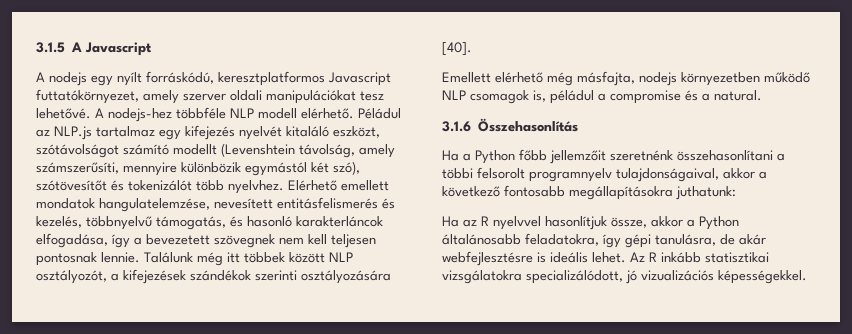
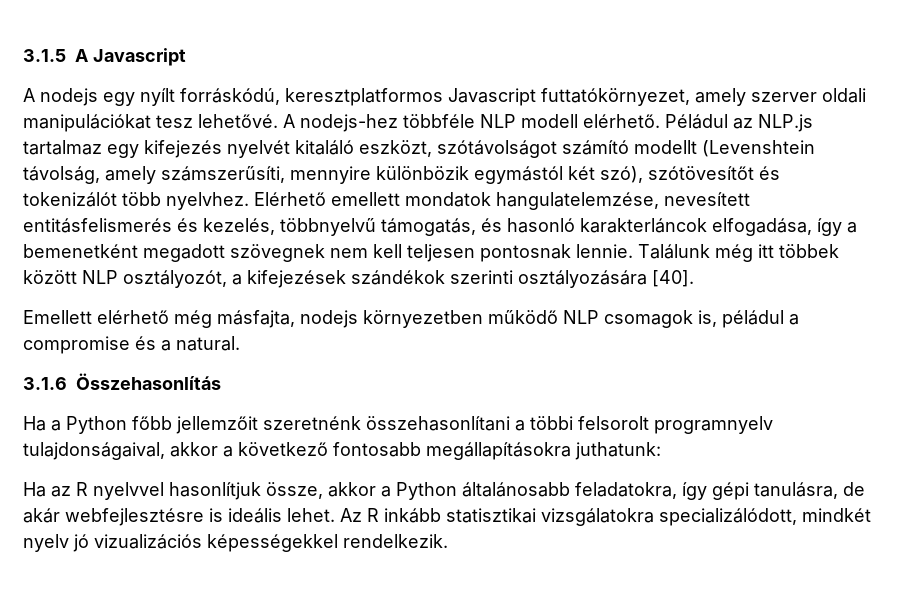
[146,234,210,245] bevezetett -> [23,244,225,262] bemenetként megadott
[626,270,807,284] jó vizualizációs képességekkel. -> [802,508,871,522] [23,534,448,552] mindkét nyelv jó vizualizációs képességekkel rendelkezik.

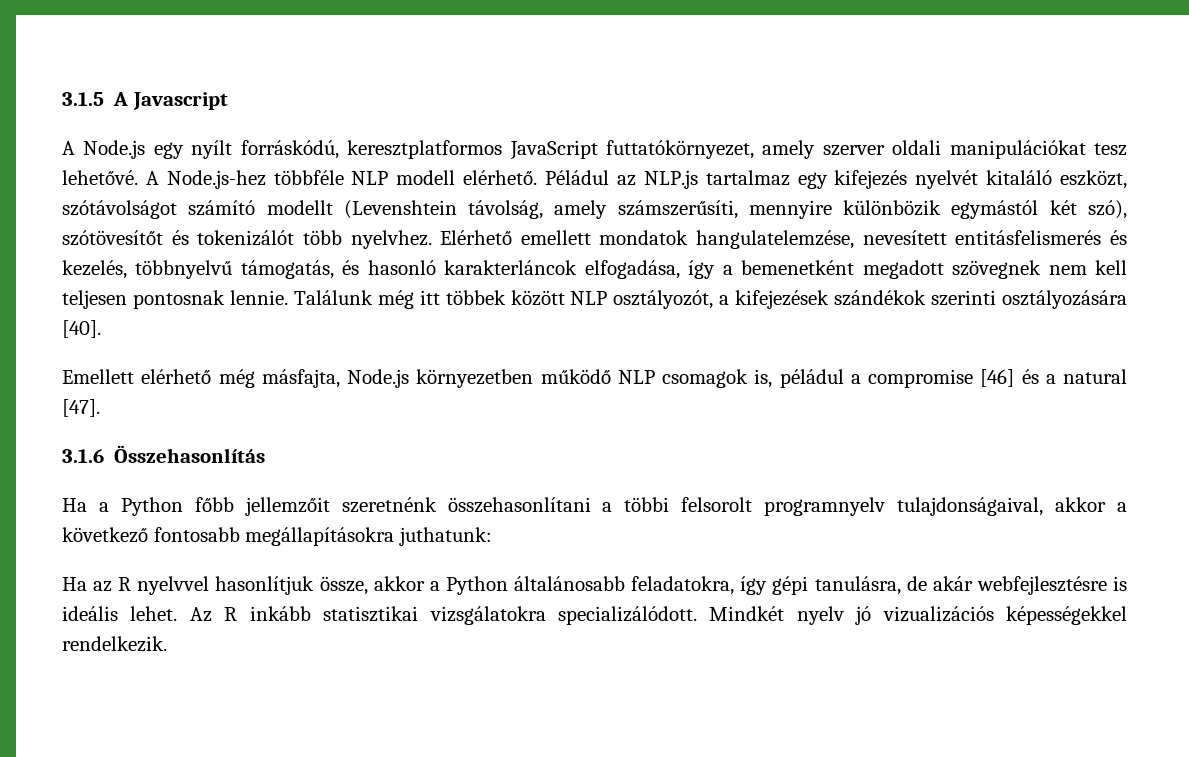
[40,88,98,106] nodejs -> [83,140,146,159] Node.js
[448,88,536,106] Javascript -> [509,140,598,160] JavaScript
[300,114,398,132] nodejs-hez -> [166,170,266,189] Node.js-hez
[300,310,358,328] nodejs -> [347,369,409,388] Node.js
(130, 345) none -> [980,369,1015,387] [46]
[176,336,240,351] natural. -> [1063,369,1127,384] [62,399,100,417] natural [47].
[659,508,871,526] specializálódott, mindkét -> [557,606,785,625] specializálódott. Mindkét

